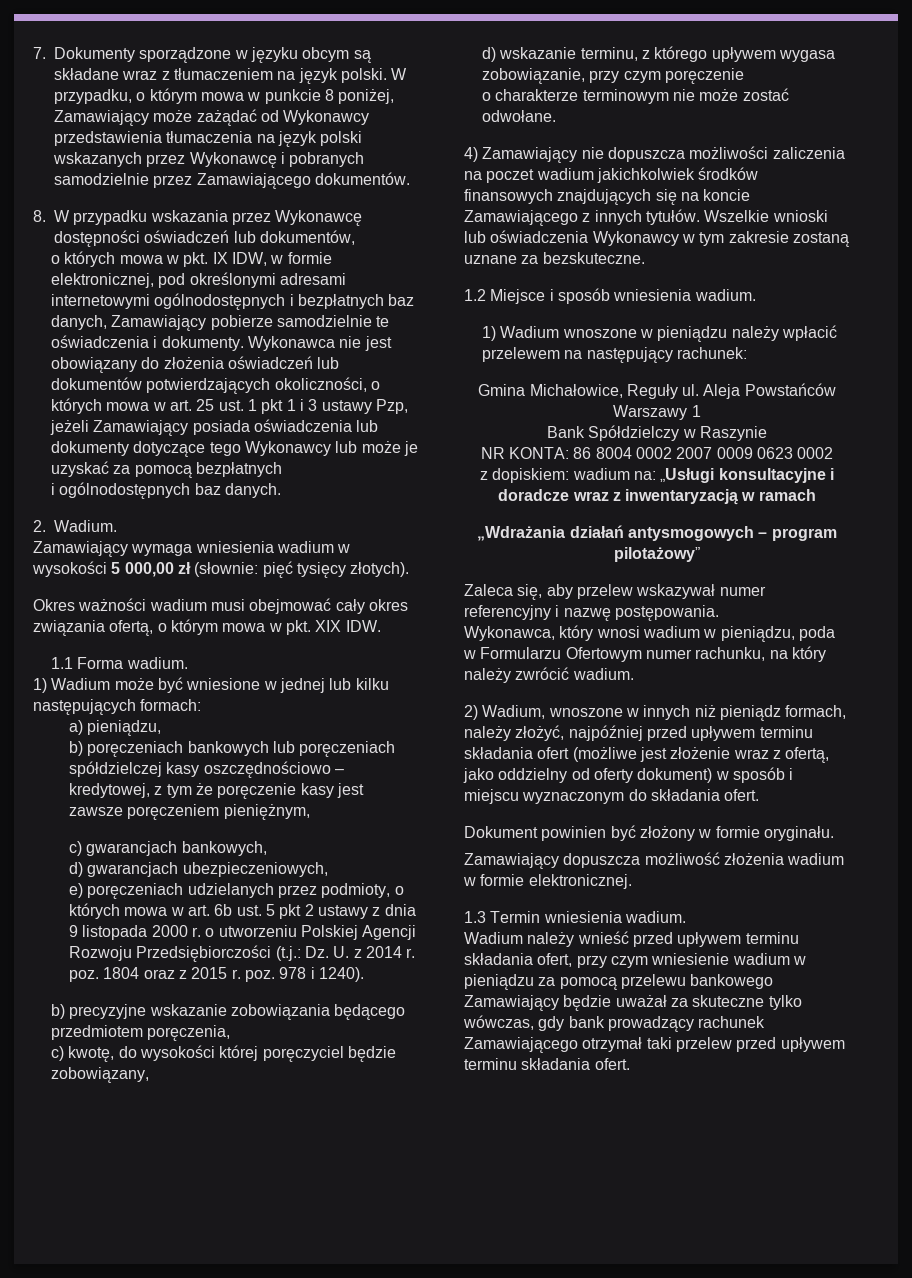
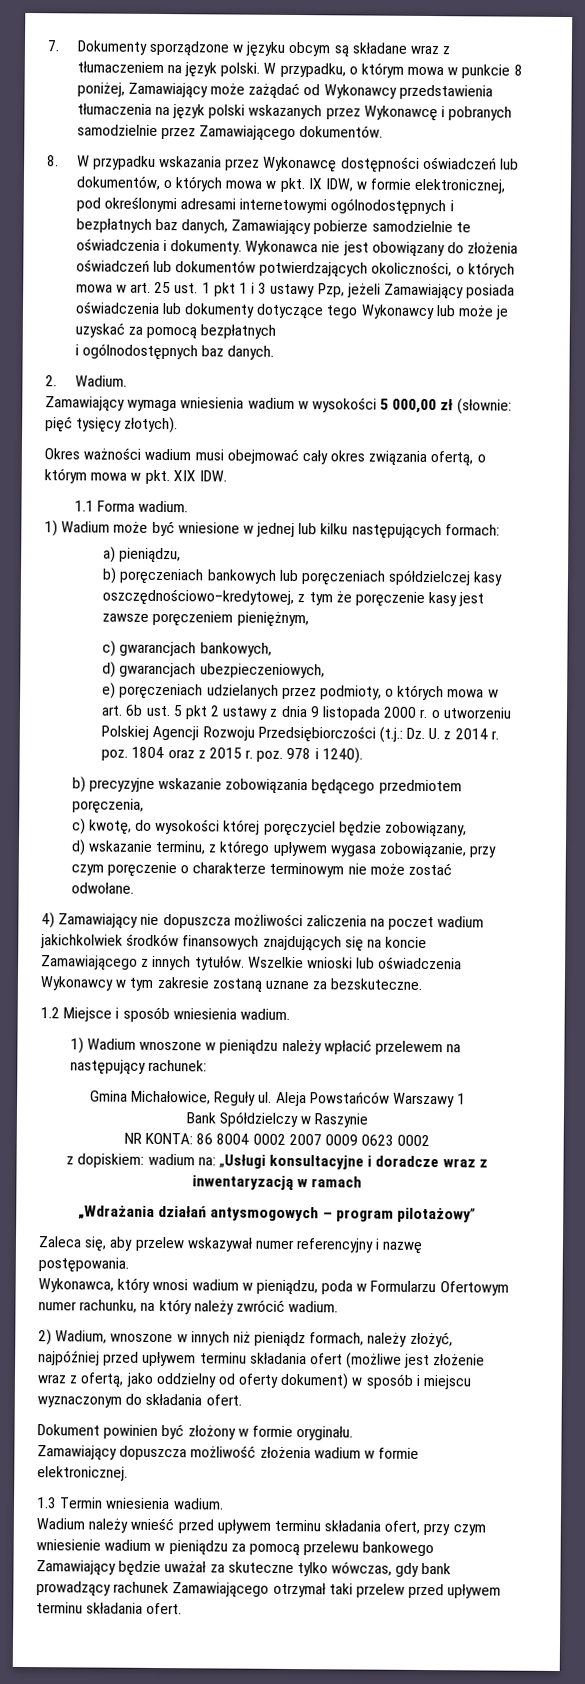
(355, 237) // -> (160, 182) none
[203,761,345,778] [69,783,151,798] oszczędnościowo – kredytowej, -> [102,588,295,607] oszczędnościowo–kredytowej,
(744, 76) // -> (177, 869) none

